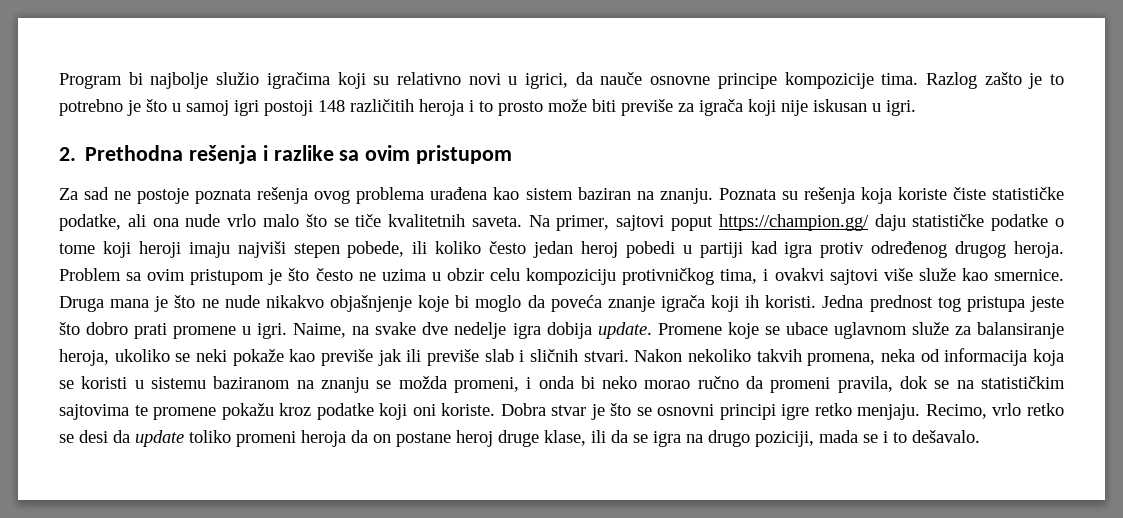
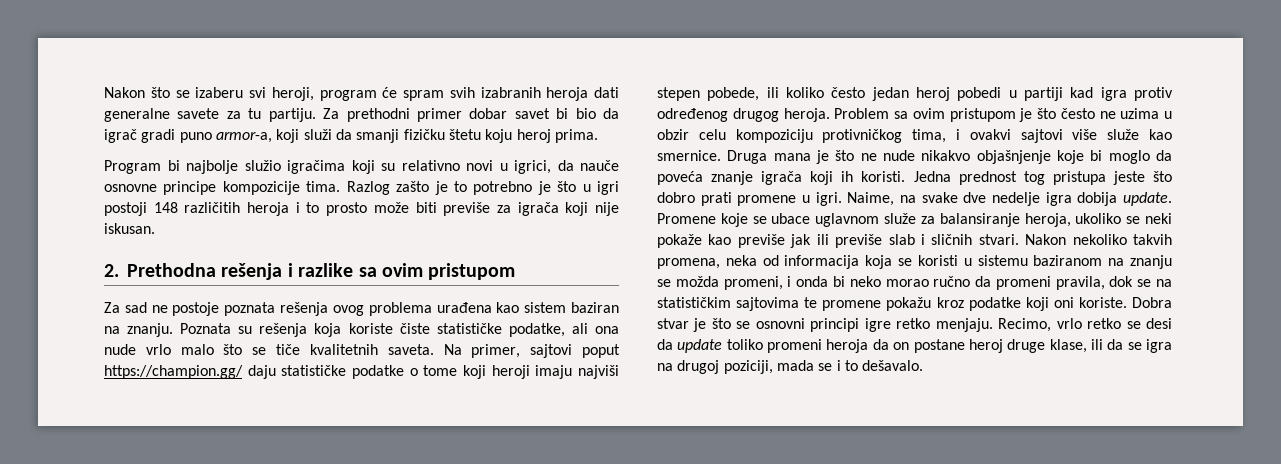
(59, 81) none -> [104,87,619,101] [104,108,620,122] [104,129,598,143] Nakon što se izaberu svi heroji, program će spram svih izabranih heroja dati generalne savete za tu partiju. Za prethodni primer dobar savet bi bio da igrač gradi puno armor-a, koji služi da smanji fizičku štetu koju heroj prima. //
[186,100,229,116] samoj -> (591, 188) none
[813,99,916,116] iskusan u igri. -> [104,223,155,234] iskusan.
[708,430,750,447] drugo -> [677,360,720,374] drugoj

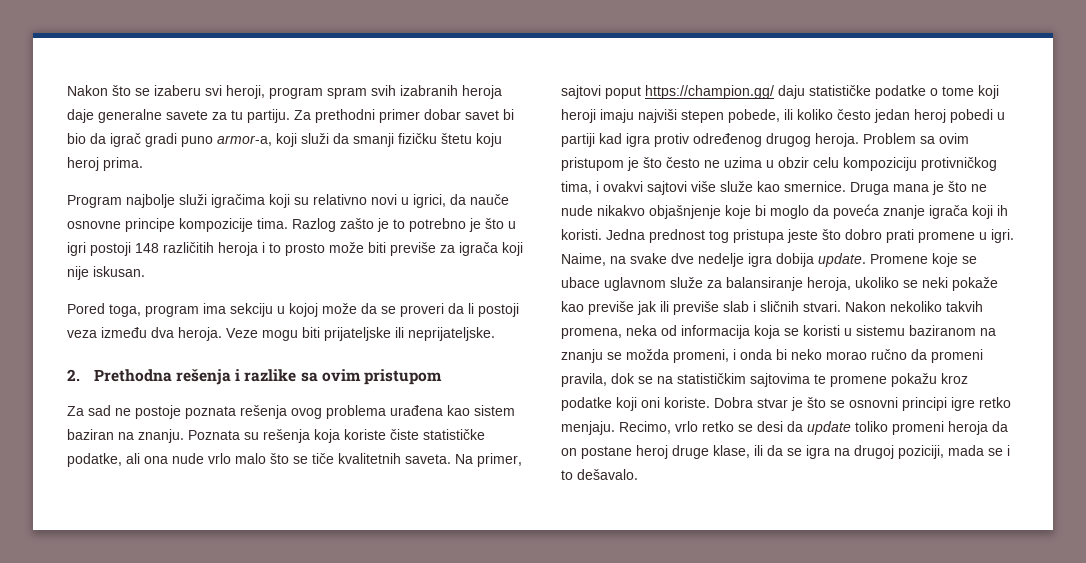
[382,87,398,98] će -> (323, 93) none
[594,87,619,98] dati -> [67,109,94,123] daje
[167,160,281,174] bi najbolje služio -> [126,194,207,208] najbolje služi
(155, 228) none -> [67,303,519,317] [67,327,495,341] // Pored toga, program ima sekciju u kojoj može da se proveri da li postoji veza između dva heroja. Veze mogu biti prijateljske ili neprijateljske.

